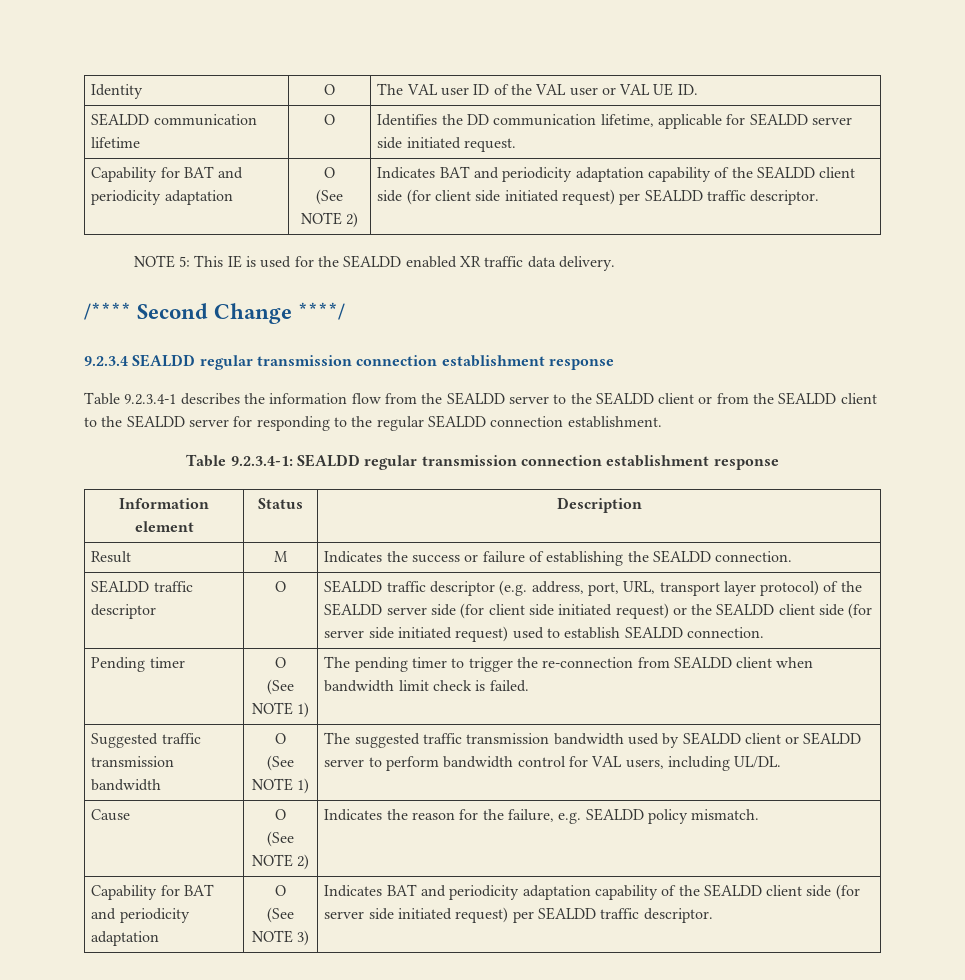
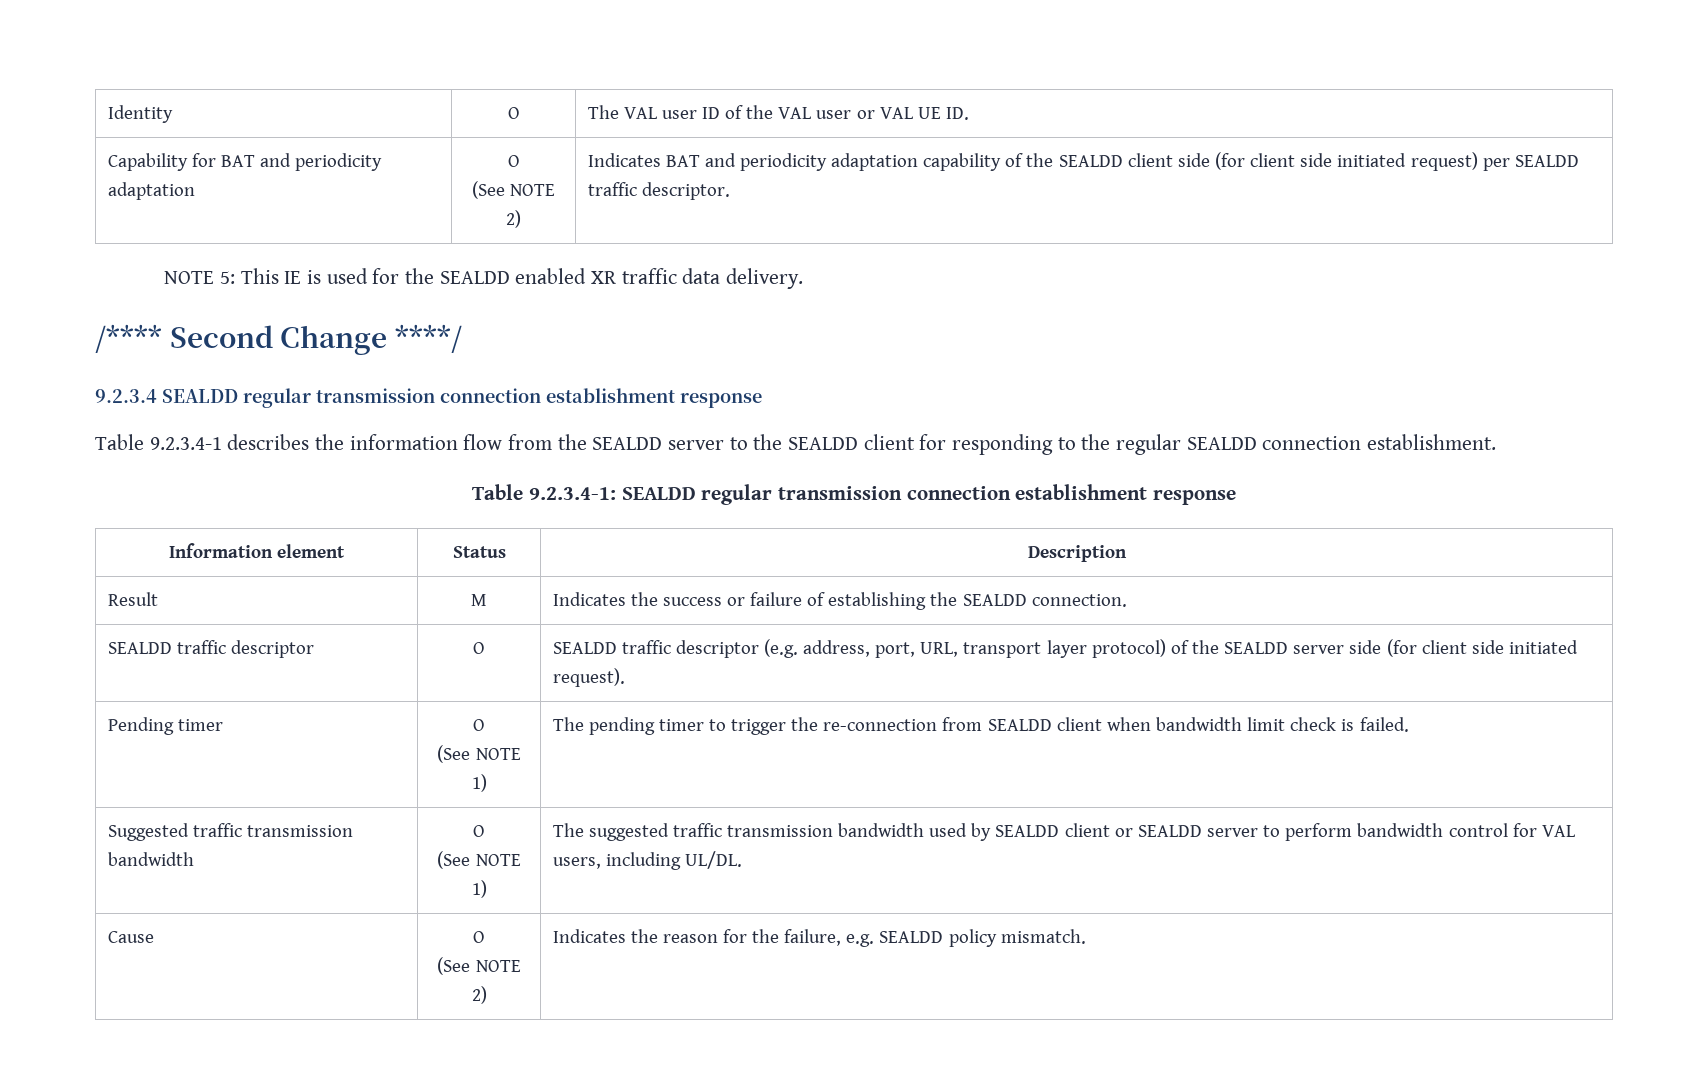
[91,113,257,126] [91,137,141,148] [324,114,335,125] [377,113,852,129] [377,137,516,152] // SEALDD communication lifetime | O | Identifies the DD communication lifetime, applicable for SEALDD server side initiated request. -> (969, 113) none
[698,392,877,405] [84,415,229,428] or from the SEALDD client to the SEALDD server -> (915, 442) none
[615,603,873,619] [324,626,764,642] request) or the SEALDD client side (for server side initiated request) used to establish SEALDD connection. -> [552,668,625,687] request).
[91,884,214,900] [91,908,190,923] [91,931,160,946] [275,885,286,896] [267,907,294,923] [251,930,310,946] [324,884,860,900] [324,907,713,923] // Capability for BAT and periodicity adaptation | O // (See NOTE 3) | Indicates BAT and periodicity adaptation capability of the SEALDD client side (for server side initiated request) per SEALDD traffic descriptor. -> (1086, 936) none

